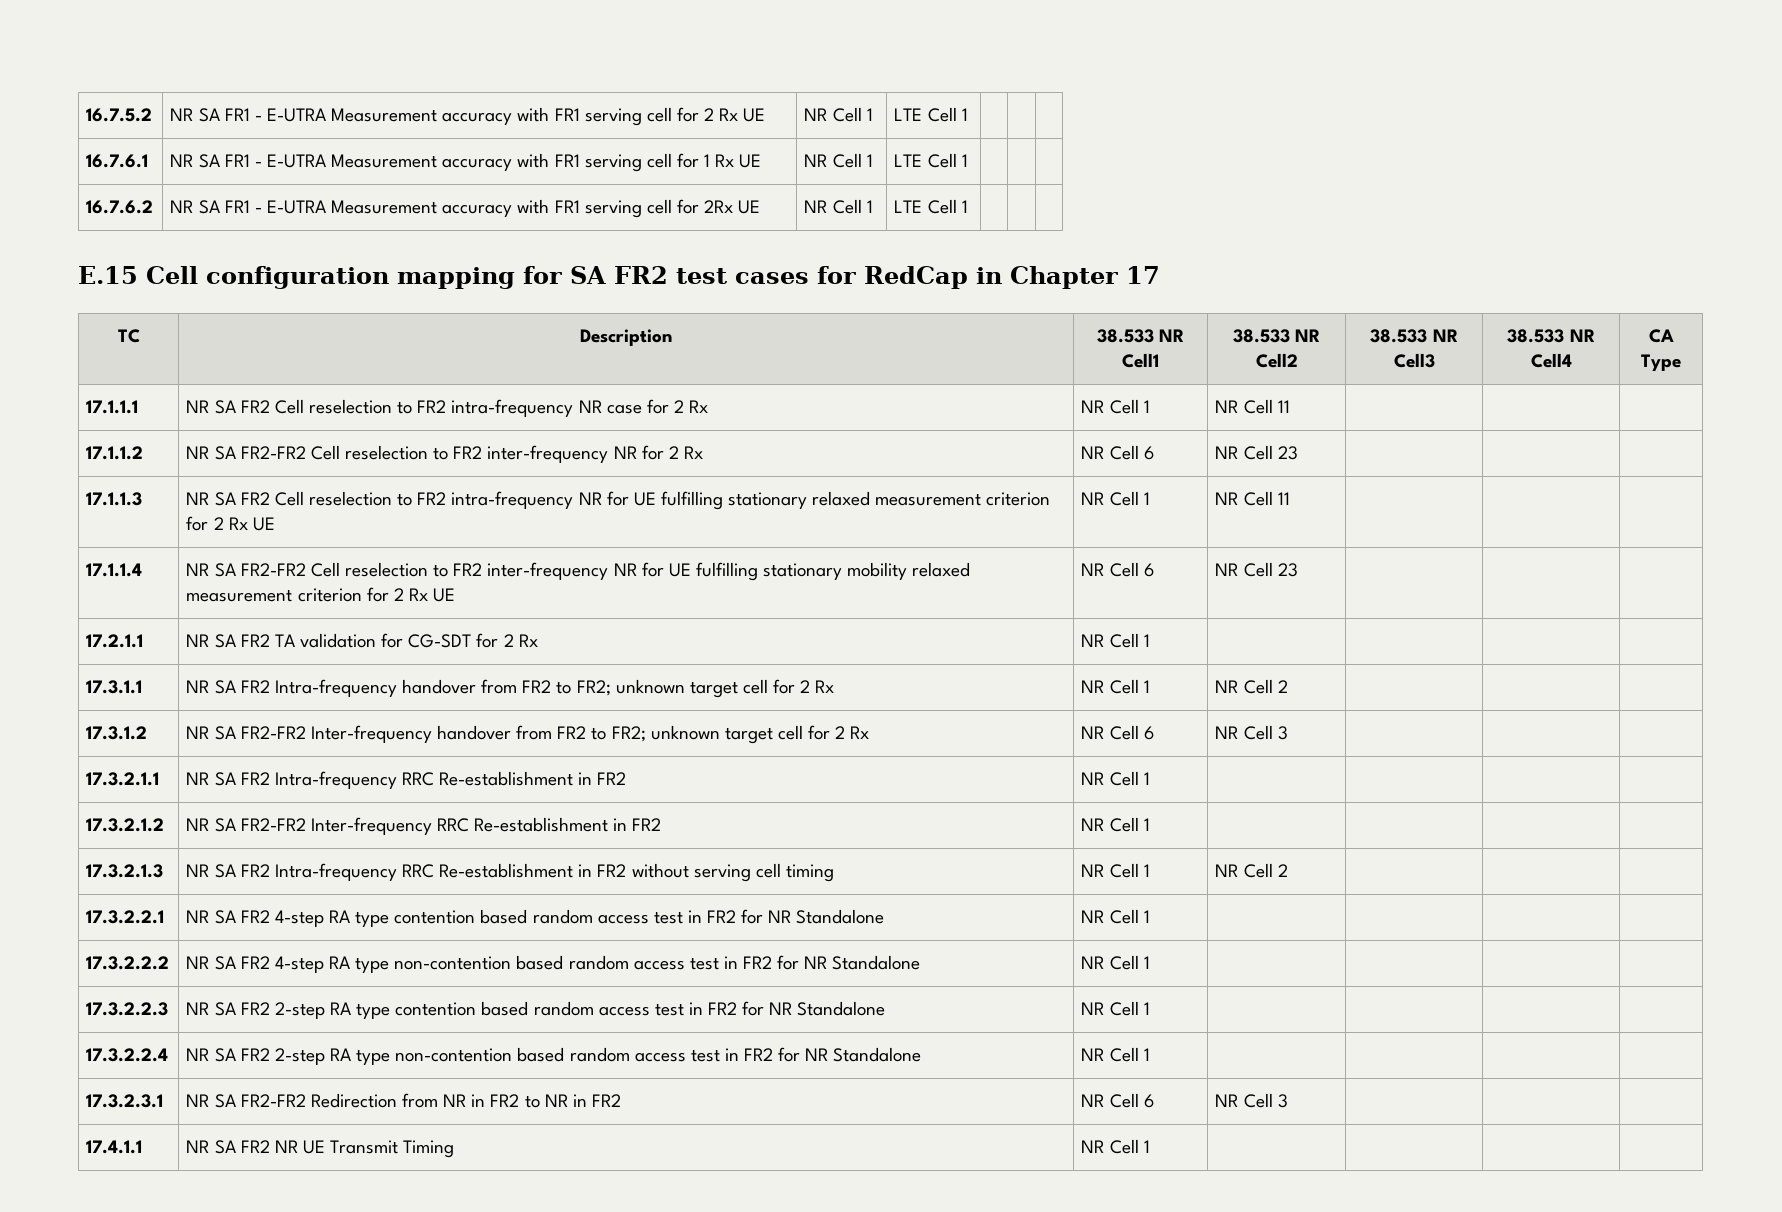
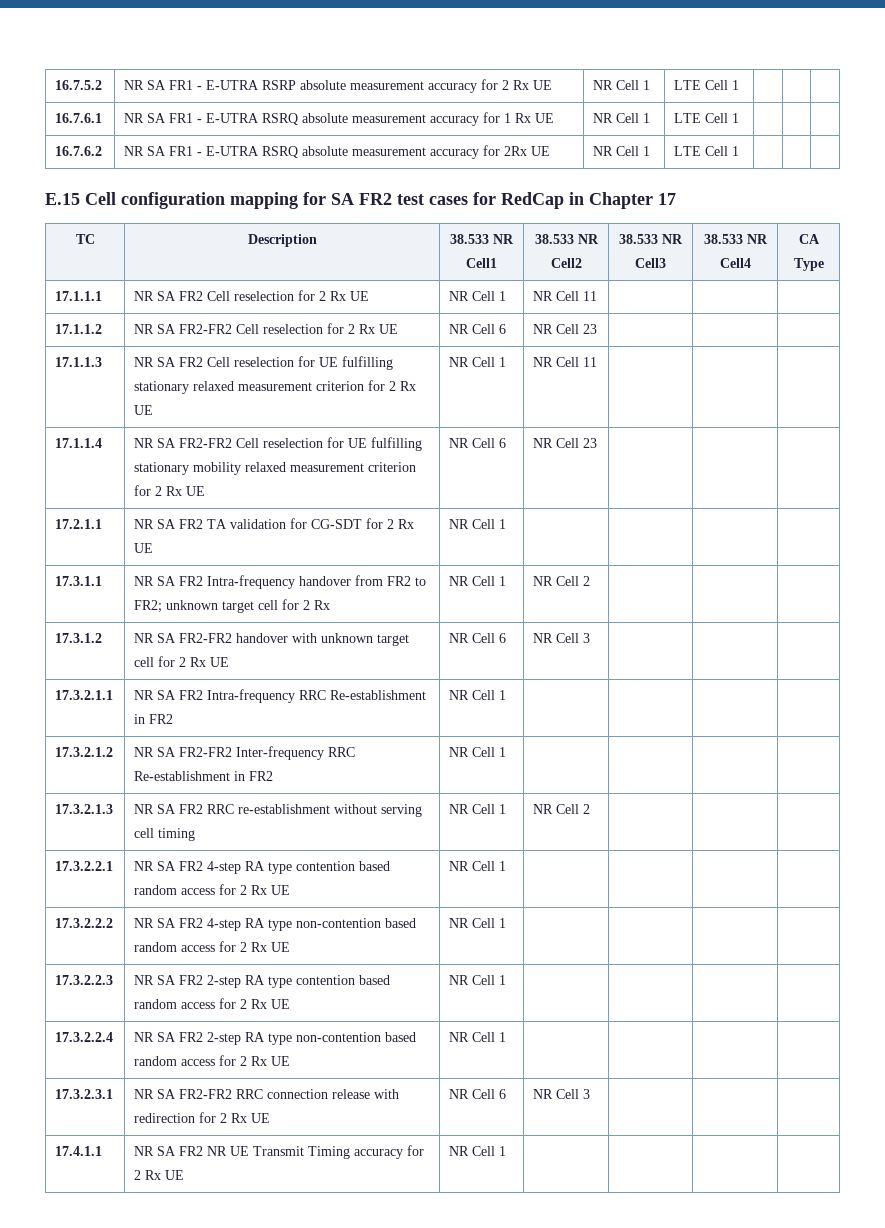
[331,107,672,126] Measurement accuracy with FR1 serving cell -> [262,80,478,93] RSRP absolute measurement accuracy
[331,153,672,172] Measurement accuracy with FR1 serving cell -> [262,113,480,126] RSRQ absolute measurement accuracy
[331,199,672,218] Measurement accuracy with FR1 serving cell -> [262,146,480,159] RSRQ absolute measurement accuracy
[397,399,709,417] to FR2 intra-frequency NR case for 2 Rx -> [298,290,370,301] for 2 Rx UE
[433,445,703,463] to FR2 inter-frequency NR for 2 Rx -> [327,323,399,334] for 2 Rx UE
[397,491,602,509] to FR2 intra-frequency NR -> (295, 362) none
[433,562,637,580] to FR2 inter-frequency NR -> (324, 443) none
(538, 640) none -> [134,543,154,553] UE
[310,725,870,744] Inter-frequency handover from FR2 to FR2; unknown target cell for 2 Rx -> [236,633,410,646] [134,656,230,667] handover with unknown target cell for 2 Rx UE
[274,863,627,881] Intra-frequency RRC Re-establishment in FR2 -> [207,804,331,814] RRC re-establishment
[653,909,885,924] test in FR2 for NR Standalone -> [219,884,291,895] for 2 Rx UE
[689,955,921,970] test in FR2 for NR Standalone -> [219,941,291,952] for 2 Rx UE
[654,1001,886,1016] test in FR2 for NR Standalone -> [219,998,291,1009] for 2 Rx UE
[690,1047,922,1062] test in FR2 for NR Standalone -> [219,1055,291,1066] for 2 Rx UE
[310,1093,621,1108] Redirection from NR in FR2 to NR in FR2 -> [236,1089,400,1099] [134,1112,271,1123] RRC connection release with redirection for 2 Rx UE
(455, 1149) none -> [354,1145,425,1159] [134,1170,185,1180] accuracy for 2 Rx UE

